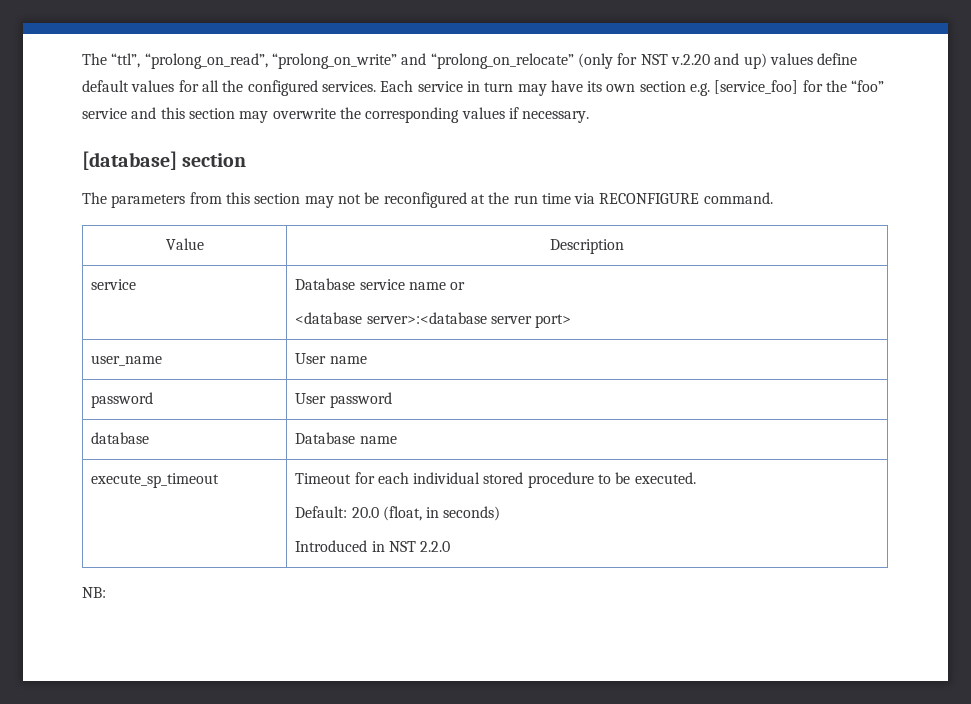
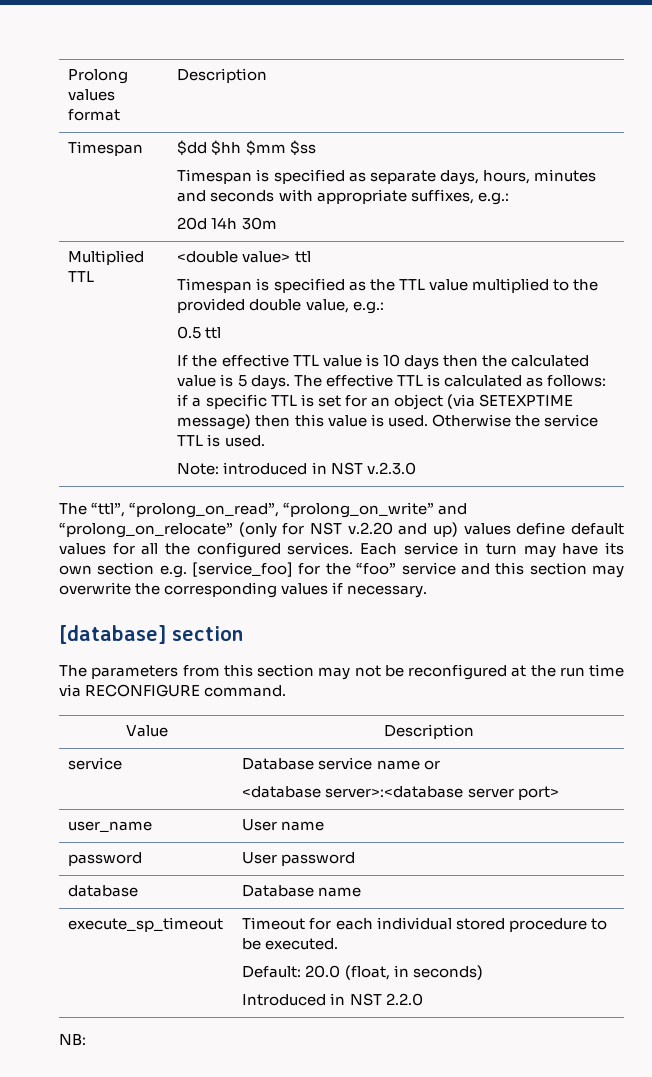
(82, 59) none -> [68,69,129,84] [68,89,116,101] [68,109,121,121] [177,68,268,83] [68,141,144,156] [177,140,316,155] [177,169,596,185] [177,189,509,205] [177,217,277,230] [68,250,145,265] [68,271,95,282] [177,251,311,263] [177,278,598,293] [177,298,384,314] [177,326,222,339] [177,354,589,370] [177,374,606,390] [177,394,573,410] [177,414,598,430] [177,434,265,447] [177,462,416,475] Prolong values format | Description // Timespan | $dd $hh $mm $ss // Timespan is specified as separate days, hours, minutes and seconds with appropriate suffixes, e.g.: // 20d 14h 30m // Multiplied TTL | <double value> ttl // Timespan is specified as the TTL value multiplied to the provided double value, e.g.: // 0.5 ttl // If the effective TTL value is 10 days then the calculated value is 5 days. The effective TTL is calculated as follows: if a specific TTL is set for an object (via SETEXPTIME message) then this value is used. Otherwise the service TTL is used. // Note: introduced in NST v.2.3.0 //

